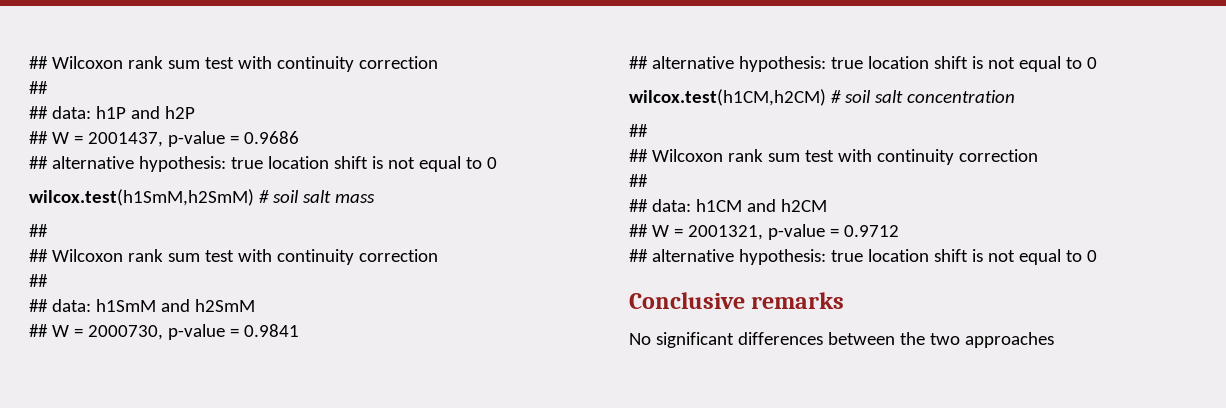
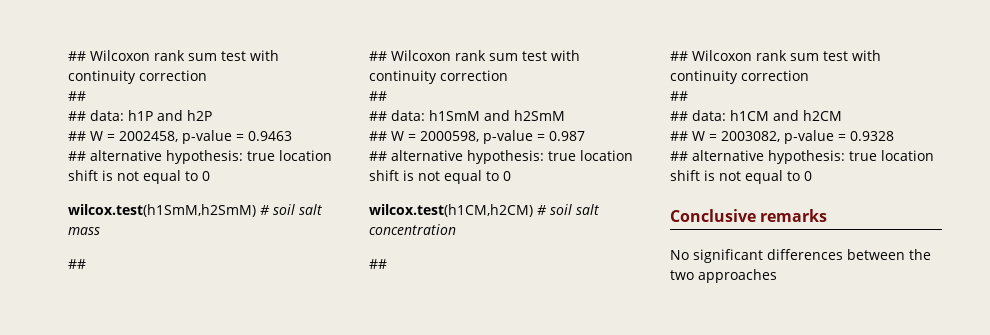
[87,131,299,147] 2001437, p-value = 0.9686 -> [119,130,292,144] 2002458, p-value = 0.9463
[87,324,299,340] 2000730, p-value = 0.9841 -> [420,130,585,144] 2000598, p-value = 0.987
[687,224,899,240] 2001321, p-value = 0.9712 -> [721,130,894,144] 2003082, p-value = 0.9328

